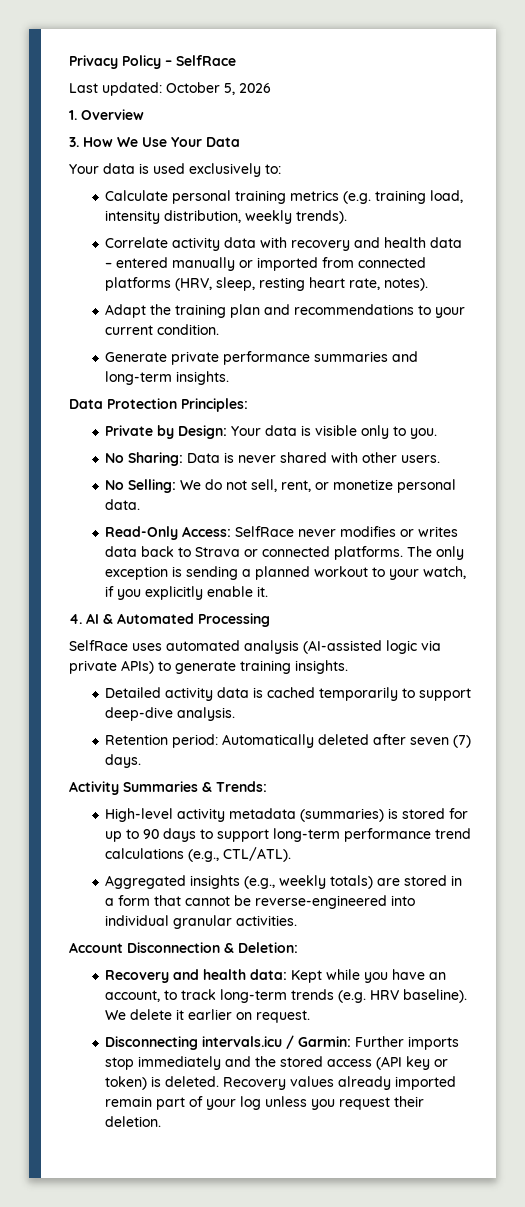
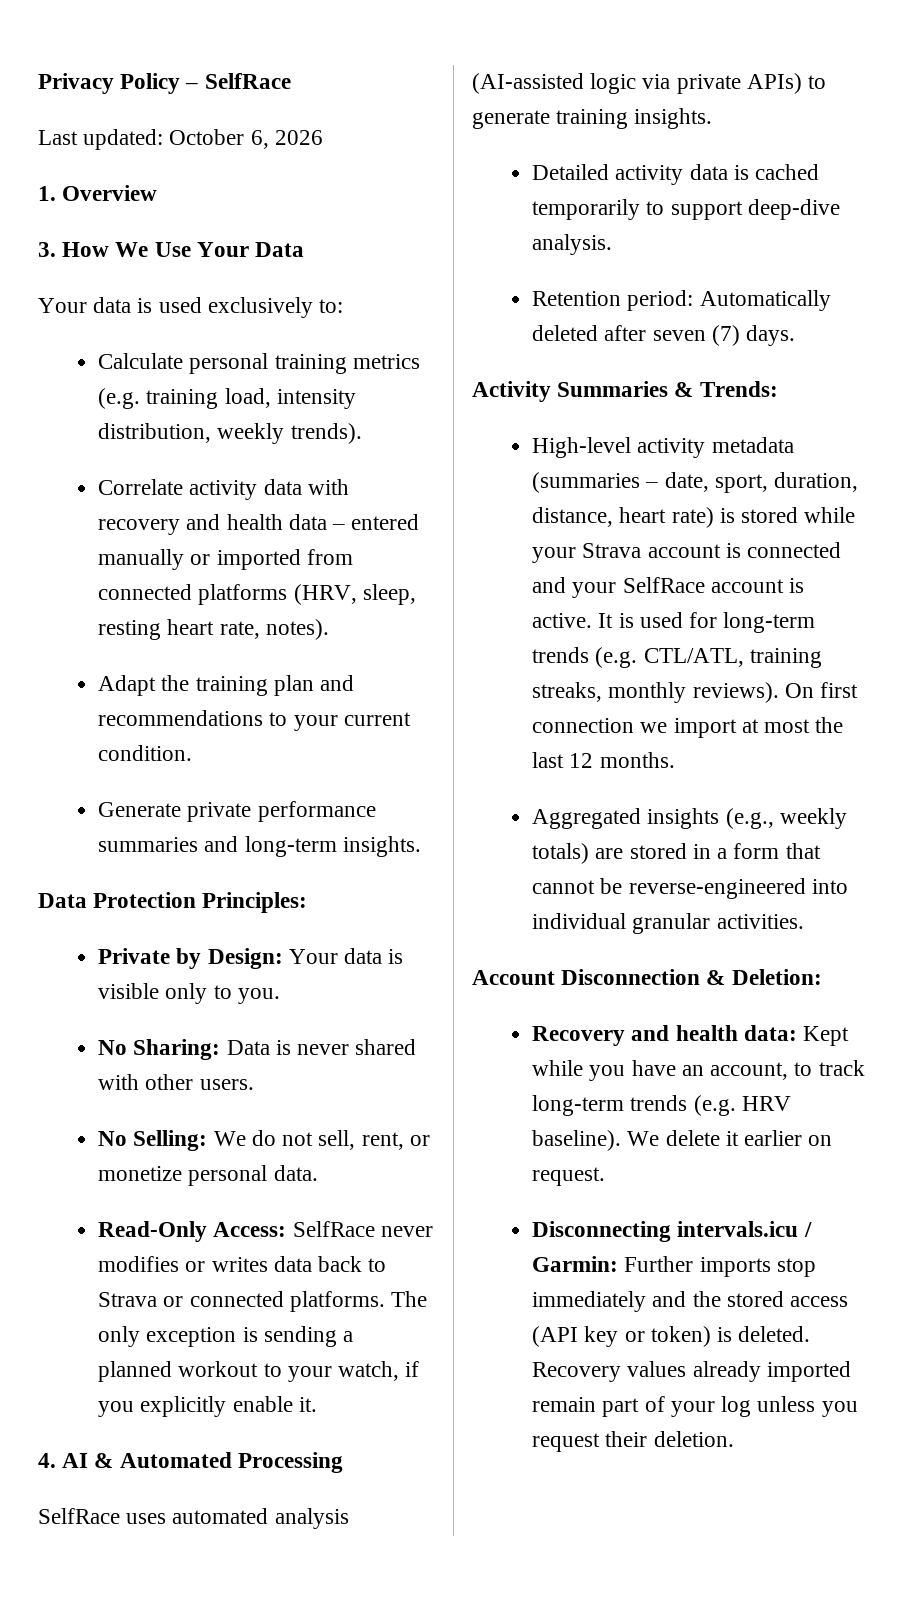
[224,83,235,95] 5, -> [250,130,269,149] 6,
[300,808,469,822] [105,828,472,842] [105,847,292,862] (summaries) is stored for up to 90 days to support long-term performance trend calculations (e.g., CTL/ATL). -> [532,472,859,493] [532,507,856,528] [532,542,842,563] [532,577,805,598] [532,612,816,633] [532,647,822,668] [532,682,859,703] [532,717,844,738] [532,752,675,768] (summaries – date, sport, duration, distance, heart rate) is stored while your Strava account is connected and your SelfRace account is active. It is used for long-term trends (e.g. CTL/ATL, training streaks, monthly reviews). On first connection we import at most the last 12 months.

